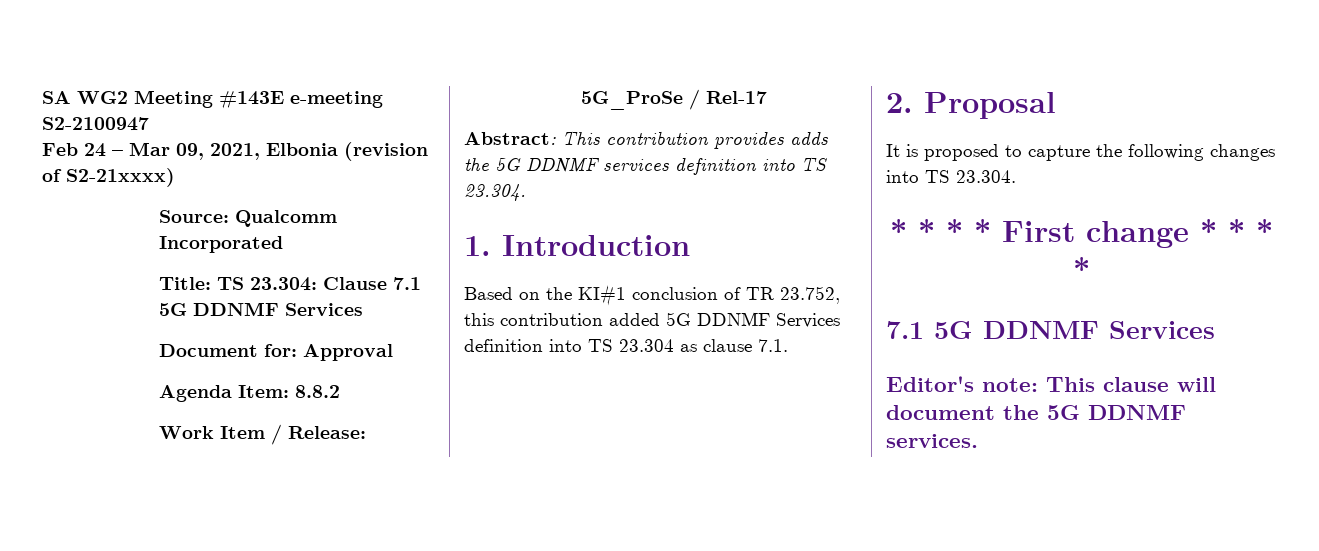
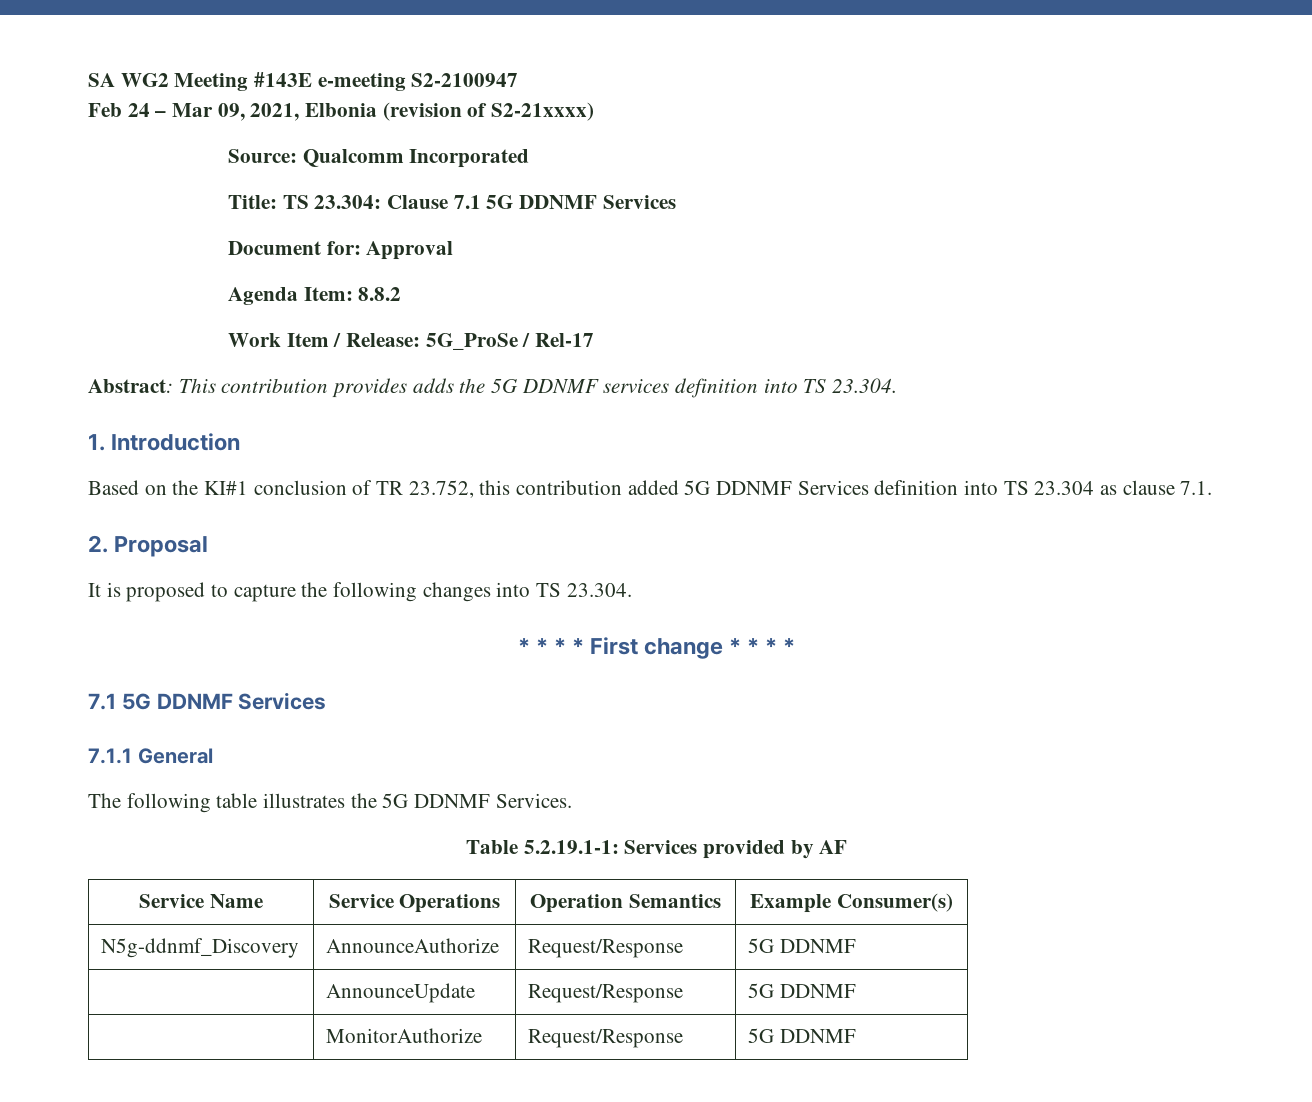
[886,376,1216,392] [886,405,1186,420] [886,434,978,448] Editor's note: This clause will document the 5G DDNMF services. -> [88,748,213,764] [88,793,572,813] [465,840,848,859] [139,894,263,908] [328,894,501,913] [530,894,721,913] [750,893,953,913] [101,938,300,958] [326,938,500,953] [528,939,684,958] [748,938,857,953] [326,983,476,1003] [528,984,684,1003] [748,983,857,998] [326,1028,483,1043] [528,1029,684,1048] [748,1028,857,1043] 7.1.1 General // The following table illustrates the 5G DDNMF Services. // Table 5.2.19.1-1: Services provided by AF // Service Name | Service Operations | Operation Semantics | Example Consumer(s) // N5g-ddnmf_Discovery | AnnounceAuthorize | Request/Response | 5G DDNMF // | AnnounceUpdate | Request/Response | 5G DDNMF // | MonitorAuthorize | Request/Response | 5G DDNMF

